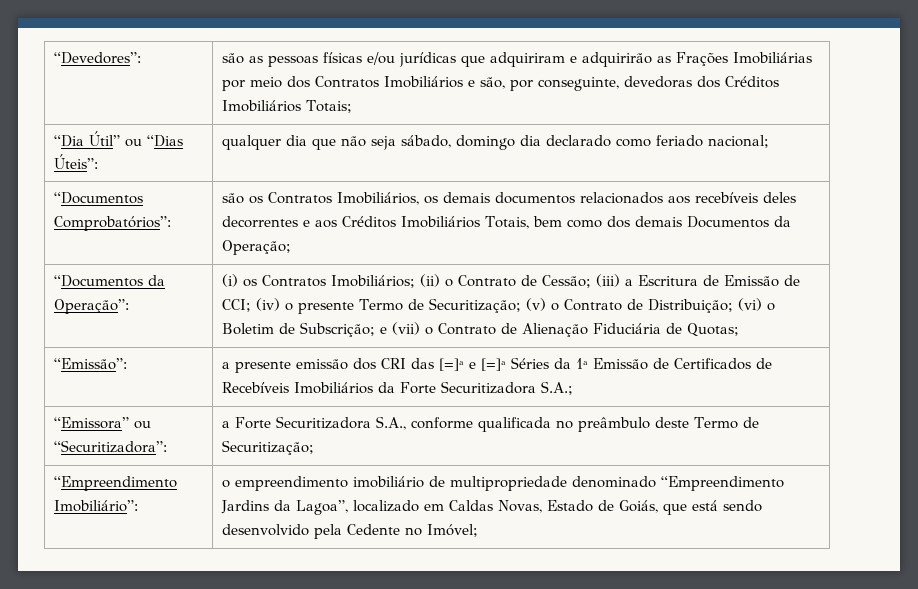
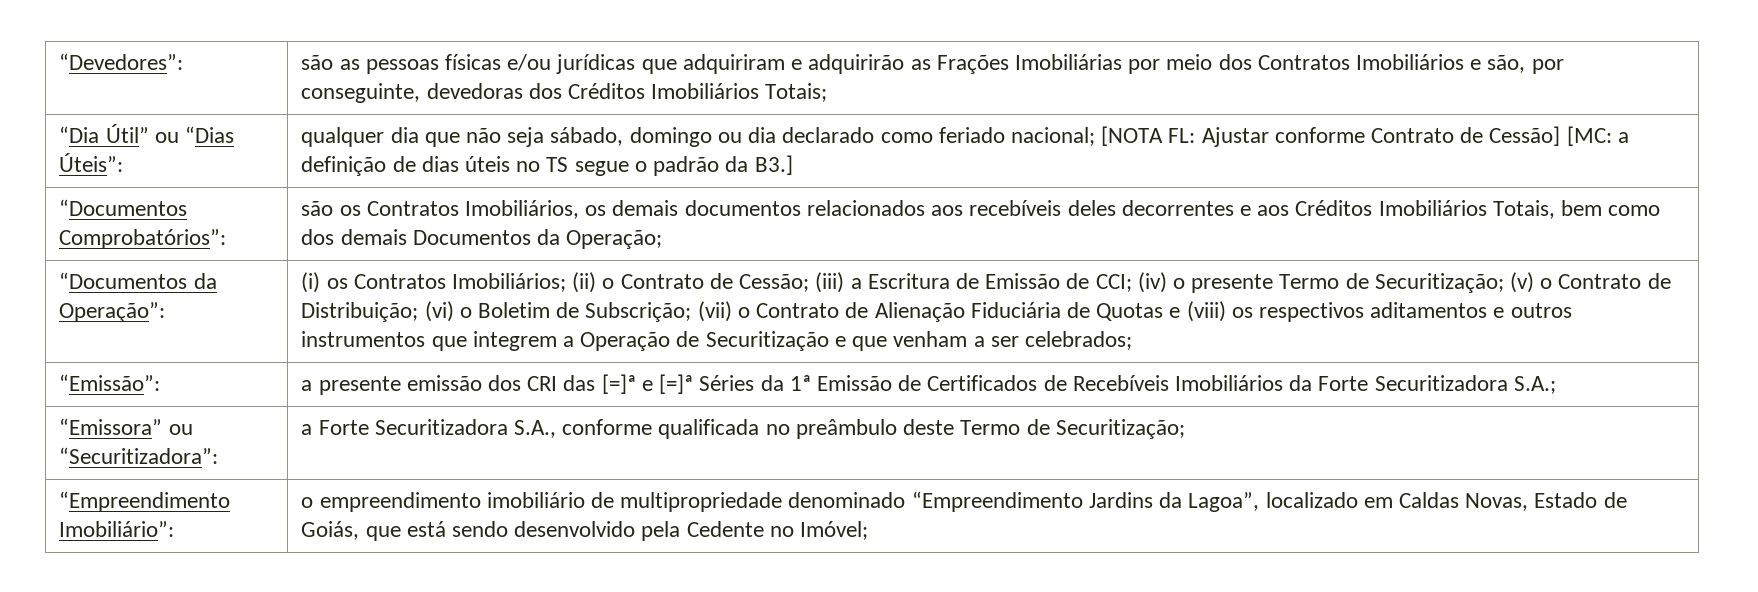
(515, 142) none -> [717,132,742,143] ou
(769, 141) none -> [1101,126,1629,147] [301,155,793,176] [NOTA FL: Ajustar conforme Contrato de Cessão] [MC: a definição de dias úteis no TS segue o padrão da B3.]
[379,327,387,334] e -> (692, 312) none
[686,323,739,337] Quotas; -> [1096,301,1572,322] [301,331,1132,351] Quotas e (viii) os respectivos aditamentos e outros instrumentos que integrem a Operação de Securitização e que venham a ser celebrados;

